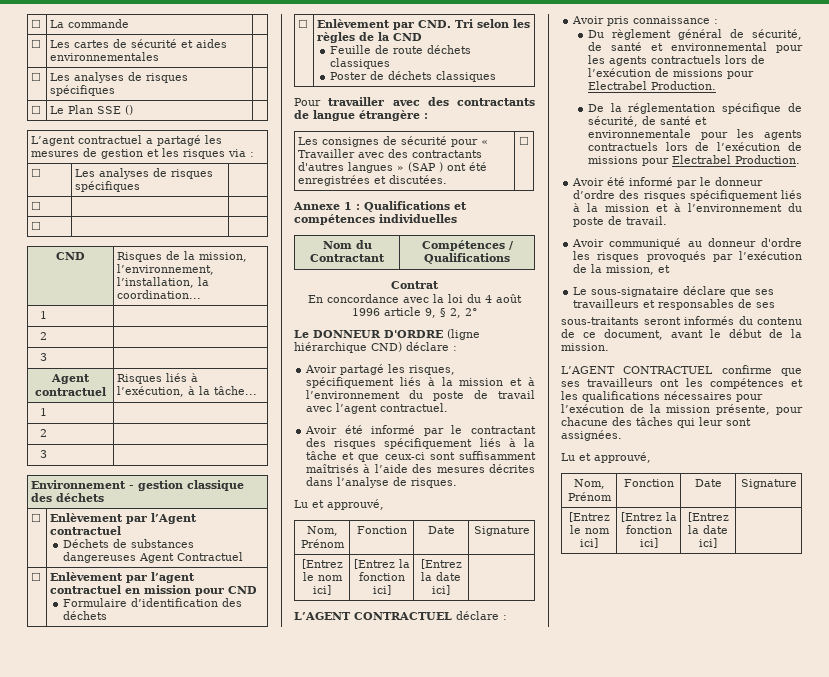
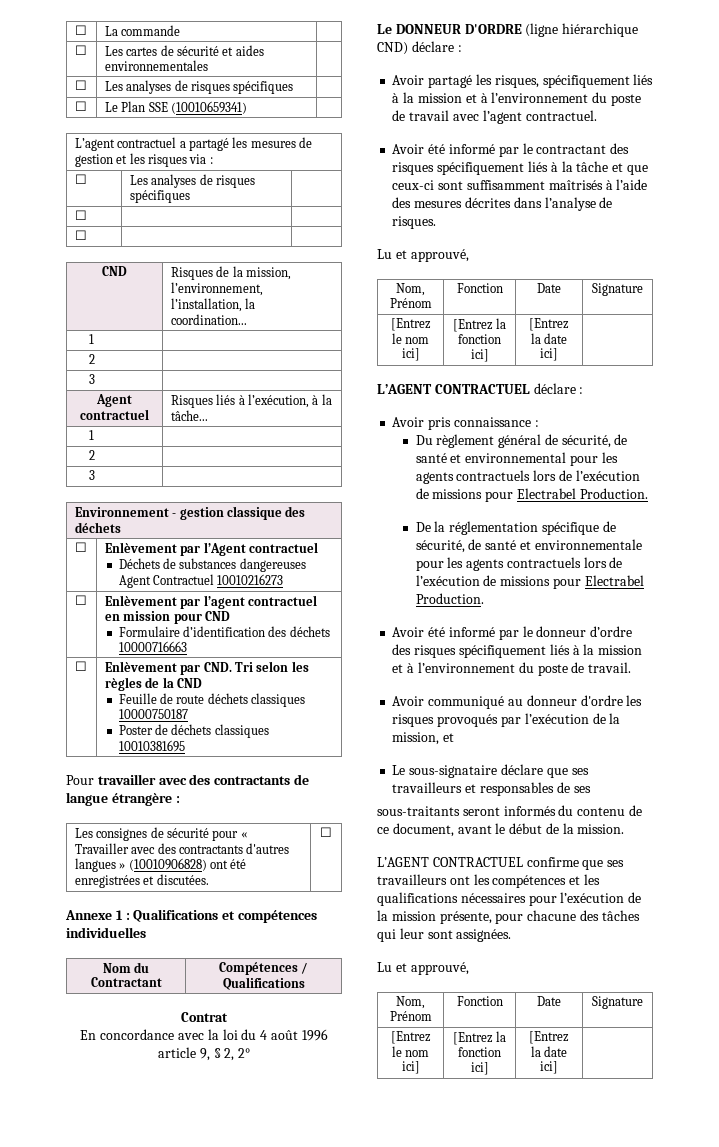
[125,105,134,115] () -> [171,101,248,114] (10010659341)
(243, 556) none -> [217,574,284,585] 10010216273
(107, 615) none -> [118,641,187,652] 10000716663
(390, 63) none -> [118,709,188,719] 10000750187
(496, 76) none -> [118,740,185,752] 10010381695
[408,162,444,172] (SAP ) -> [128,858,207,871] (10010906828)

